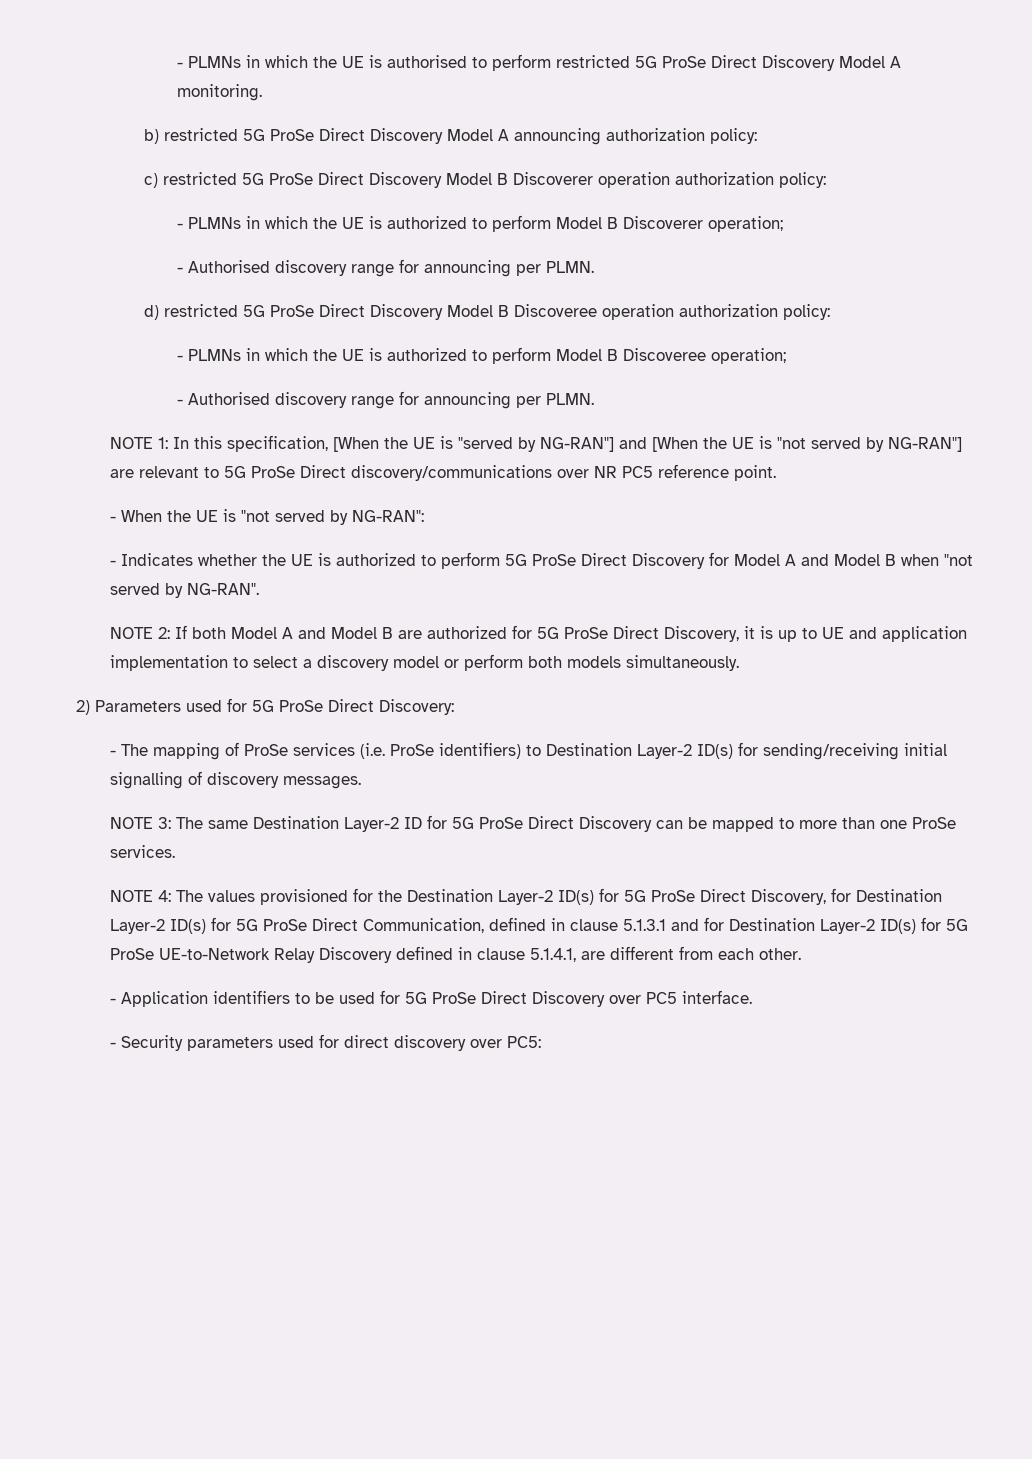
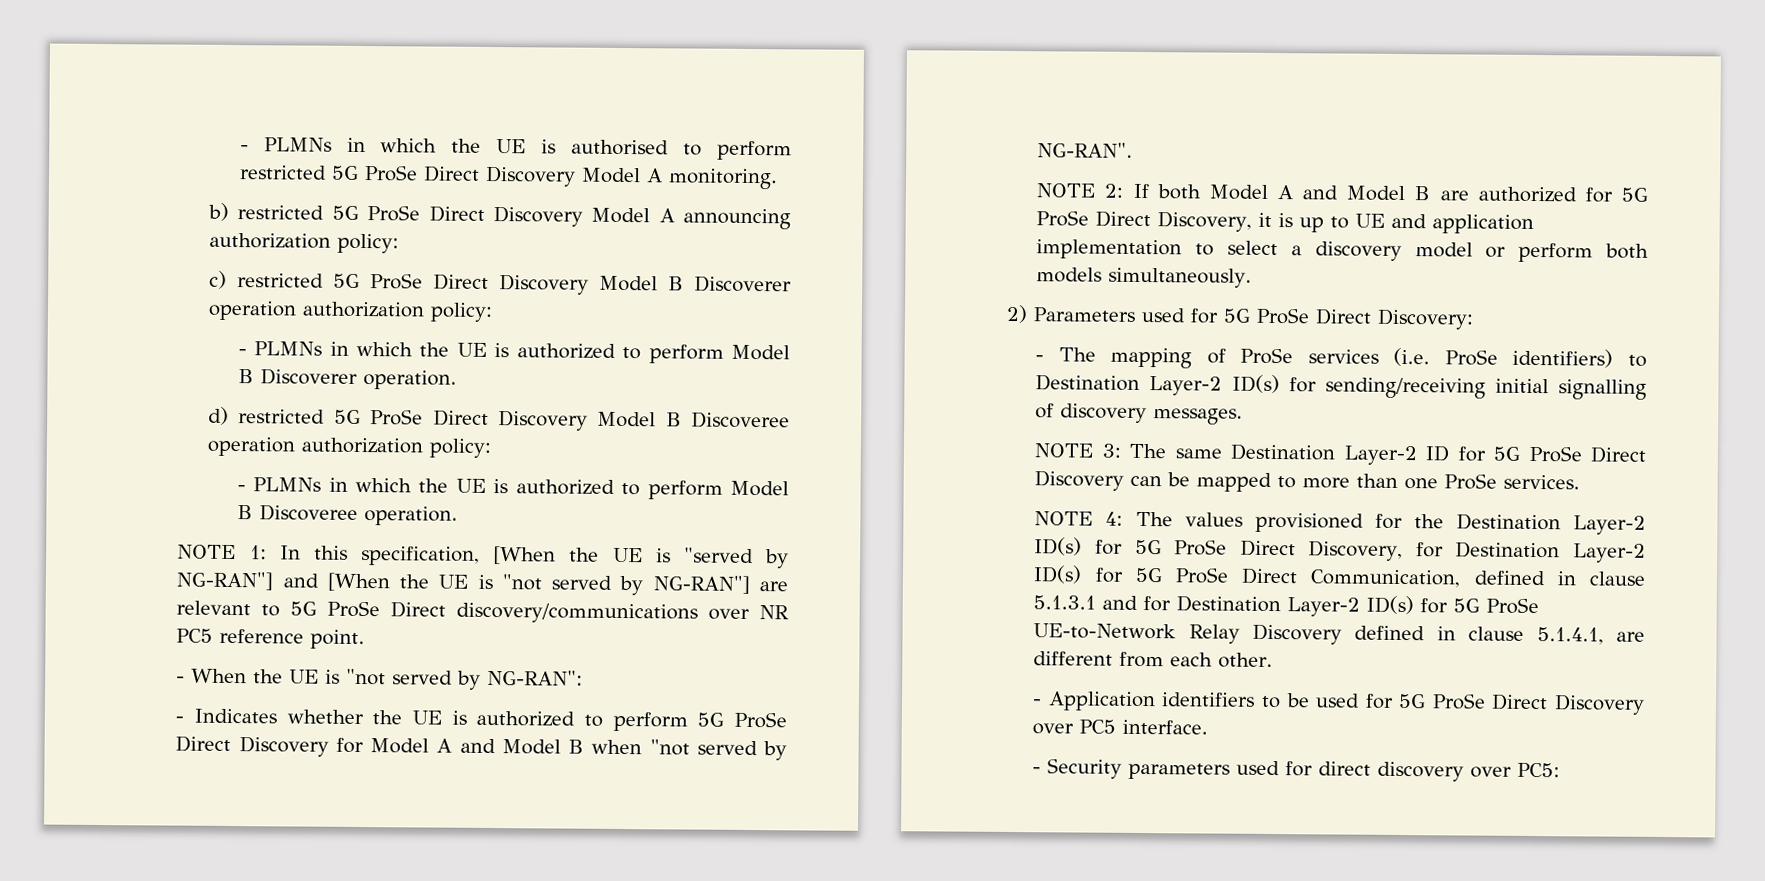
[708,216,784,232] [177,259,595,277] operation; // - Authorised discovery range for announcing per PLMN. -> [362,370,457,390] operation.
[711,348,787,364] [177,391,595,409] operation; // - Authorised discovery range for announcing per PLMN. -> [363,506,458,526] operation.

